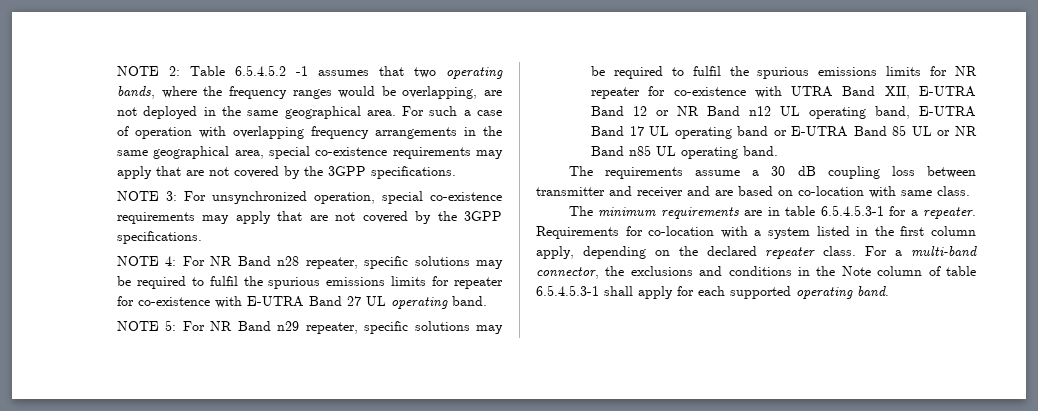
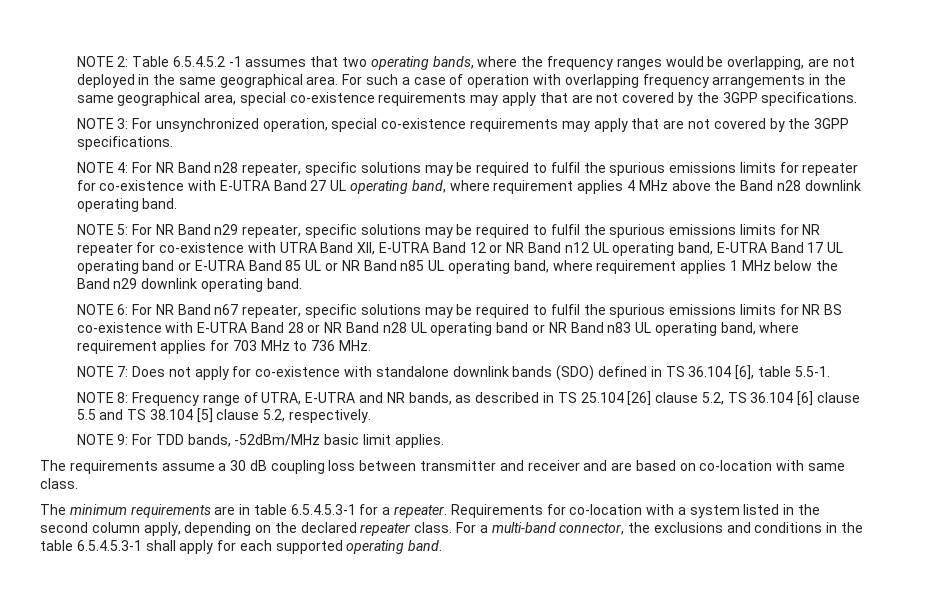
(449, 303) none -> [411,180,861,194] [76,198,139,212] band, where requirement applies 4 MHz above the Band n28 downlink operating
[743,146,779,156] band. -> [513,260,839,274] [76,278,302,292] [76,304,843,318] [76,322,800,336] [76,340,372,354] [76,365,830,381] [76,391,860,406] [76,408,372,423] [76,434,444,448] band, where requirement applies 1 MHz below the Band n29 downlink operating band. // NOTE 6: For NR Band n67 repeater, specific solutions may be required to fulfil the spurious emissions limits for NR BS co-existence with E-UTRA Band 28 or NR Band n28 UL operating band or NR Band n83 UL operating band, where requirement applies for 703 MHz to 736 MHz. // NOTE 7: Does not apply for co-existence with standalone downlink bands (SDO) defined in TS 36.104 [6], table 5.5-1. // NOTE 8: Frequency range of UTRA, E-UTRA and NR bands, as described in TS 25.104 [26] clause 5.2, TS 36.104 [6] clause 5.5 and TS 38.104 [5] clause 5.2, respectively. // NOTE 9: For TDD bands, -52dBm/MHz basic limit applies.
[900,226,925,236] first -> [40,522,88,533] second
[841,266,941,276] Note column of -> (864, 527) none

